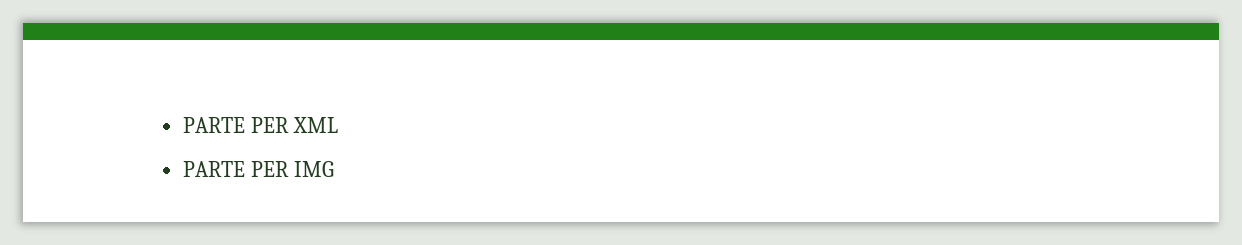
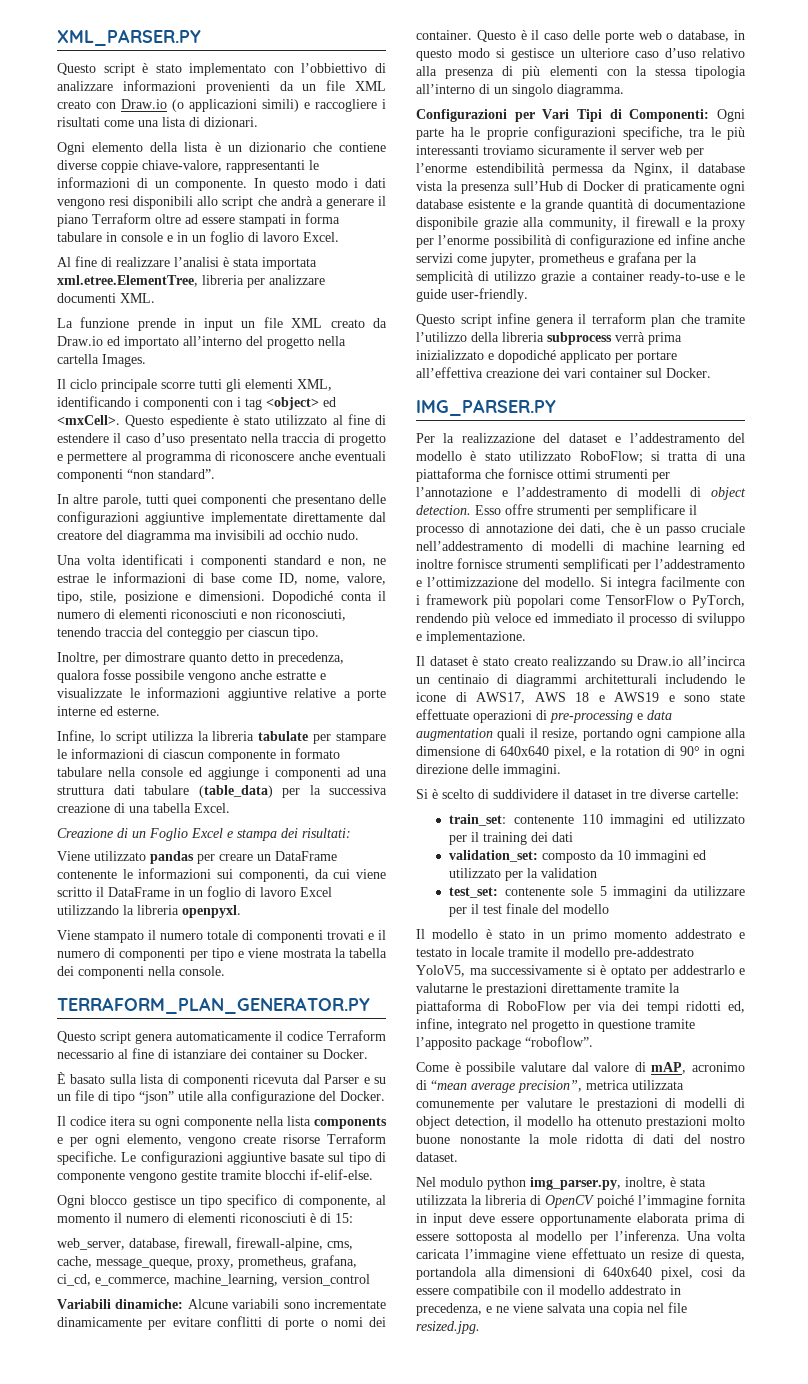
[182,117,338,133] [182,161,334,177] PARTE PER XML // PARTE PER IMG -> [57,29,201,46] [57,63,386,76] [57,80,386,94] [57,99,386,112] [57,117,258,127] [57,142,386,155] [57,160,319,173] [57,177,386,191] [57,196,386,209] [57,213,340,227] [57,231,339,245] [57,256,317,270] [57,275,325,288] [57,293,155,303] [57,317,388,331] [57,336,346,349] [57,354,146,367] [57,379,332,392] [57,396,336,410] [57,414,386,428] [57,433,386,446] [57,451,386,464] [57,469,215,482] [57,494,386,507] [57,511,386,525] [57,530,359,543] [57,554,386,568] [57,572,386,585] [57,591,386,604] [57,609,346,621] [57,627,319,640] [57,652,344,665] [57,669,326,683] [57,687,386,701] [57,706,160,716] [57,730,386,744] [57,748,340,762] [57,767,387,780] [57,785,387,798] [57,803,230,813] [57,828,351,841] [57,851,337,864] [57,868,386,882] [57,886,332,900] [57,905,241,918] [57,930,386,943] [57,948,388,961] [57,966,225,979] [57,997,370,1014] [57,1030,386,1044] [57,1048,368,1059] [57,1072,386,1087] [57,1090,385,1104] [57,1116,387,1129] [57,1133,386,1147] [57,1151,386,1165] [57,1169,373,1183] [57,1194,386,1208] [57,1213,353,1223] [57,1237,353,1251] [57,1255,357,1269] [57,1274,370,1287] [57,1299,386,1309] [57,1316,386,1330] [416,30,745,43] [416,48,745,61] [416,66,746,79] [416,84,624,97] [416,109,745,122] [416,126,745,140] [416,145,704,158] [416,163,745,176] [416,181,745,194] [416,199,745,212] [416,216,745,230] [416,234,745,248] [416,252,697,266] [416,271,745,284] [416,288,528,302] [416,313,745,327] [416,332,682,345] [416,350,677,363] [416,367,711,378] [416,399,556,416] [416,433,745,443] [416,451,746,464] [416,468,670,482] [416,487,746,500] [416,504,697,518] [416,523,745,536] [416,541,745,554] [416,558,745,572] [416,576,745,590] [416,594,745,608] [416,613,745,626] [416,631,526,644] [416,656,746,666] [416,674,745,687] [416,692,745,704] [416,709,672,723] [416,728,746,741] [416,746,745,759] [416,764,561,777] [416,789,739,799] [449,814,745,827] [449,832,574,845] [449,850,707,863] [449,868,598,881] [449,886,745,899] [449,903,610,917] [416,929,745,942] [416,947,694,960] [416,965,745,978] [416,983,680,996] [416,1000,745,1014] [416,1018,695,1032] [416,1036,593,1050] [416,1062,745,1075] [416,1080,684,1093] [416,1098,745,1111] [416,1116,745,1129] [416,1134,745,1144] [416,1152,458,1162] [416,1177,706,1190] [416,1194,746,1208] [416,1213,745,1226] [416,1230,746,1244] [416,1248,745,1262] [416,1267,746,1280] [416,1285,681,1298] [416,1302,687,1316] [416,1321,480,1334] XML_PARSER.PY // Questo script è stato implementato con l’obbiettivo di analizzare informazioni provenienti da un file XML creato con Draw.io (o applicazioni simili) e raccogliere i risultati come una lista di dizionari. // Ogni elemento della lista è un dizionario che contiene diverse coppie chiave-valore, rappresentanti le informazioni di un componente. In questo modo i dati vengono resi disponibili allo script che andrà a generare il piano Terraform oltre ad essere stampati in forma tabulare in console e in un foglio di lavoro Excel. // Al fine di realizzare l’analisi è stata importata xml.etree.ElementTree, libreria per analizzare documenti XML. // La funzione prende in input un file XML creato da Draw.io ed importato all’interno del progetto nella cartella Images. // Il ciclo principale scorre tutti gli elementi XML, identificando i componenti con i tag <object> ed <mxCell>. Questo espediente è stato utilizzato al fine di estendere il caso d’uso presentato nella traccia di progetto e permettere al programma di riconoscere anche eventuali componenti “non standard”. // In altre parole, tutti quei componenti che presentano delle configurazioni aggiuntive implementate direttamente dal creatore del diagramma ma invisibili ad occhio nudo. // Una volta identificati i componenti standard e non, ne estrae le informazioni di base come ID, nome, valore, tipo, stile, posizione e dimensioni. Dopodiché conta il numero di elementi riconosciuti e non riconosciuti, tenendo traccia del conteggio per ciascun tipo. // Inoltre, per dimostrare quanto detto in precedenza, qualora fosse possibile vengono anche estratte e visualizzate le informazioni aggiuntive relative a porte interne ed esterne. // Infine, lo script utilizza la libreria tabulate per stampare le informazioni di ciascun componente in formato tabulare nella console ed aggiunge i componenti ad una struttura dati tabulare (table_data) per la successiva creazione di una tabella Excel. // Creazione di un Foglio Excel e stampa dei risultati: // Viene utilizzato pandas per creare un DataFrame contenente le informazioni sui componenti, da cui viene scritto il DataFrame in un foglio di lavoro Excel utilizzando la libreria openpyxl. // Viene stampato il numero totale di componenti trovati e il numero di componenti per tipo e viene mostrata la tabella dei componenti nella console. // TERRAFORM_PLAN_GENERATOR.PY // Questo script genera automaticamente il codice Terraform necessario al fine di istanziare dei container su Docker. // È basato sulla lista di componenti ricevuta dal Parser e su un file di tipo “json” utile alla configurazione del Docker. // Il codice itera su ogni componente nella lista components e per ogni elemento, vengono create risorse Terraform specifiche. Le configurazioni aggiuntive basate sul tipo di componente vengono gestite tramite blocchi if-elif-else. // Ogni blocco gestisce un tipo specifico di componente, al momento il numero di elementi riconosciuti è di 15: // web_server, database, firewall, firewall-alpine, cms, cache, message_queque, proxy, prometheus, grafana, ci_cd, e_commerce, machine_learning, version_control // Variabili dinamiche: Alcune variabili sono incrementate dinamicamente per evitare conflitti di porte o nomi dei container. Questo è il caso delle porte web o database, in questo modo si gestisce un ulteriore caso d’uso relativo alla presenza di più elementi con la stessa tipologia all’interno di un singolo diagramma. // Configurazioni per Vari Tipi di Componenti: Ogni parte ha le proprie configurazioni specifiche, tra le più interessanti troviamo sicuramente il server web per l’enorme estendibilità permessa da Nginx, il database vista la presenza sull’Hub di Docker di praticamente ogni database esistente e la grande quantità di documentazione disponibile grazie alla community, il firewall e la proxy per l’enorme possibilità di configurazione ed infine anche servizi come jupyter, prometheus e grafana per la semplicità di utilizzo grazie a container ready-to-use e le guide user-friendly. // Questo script infine genera il terraform plan che tramite l’utilizzo della libreria subprocess verrà prima inizializzato e dopodiché applicato per portare all’effettiva creazione dei vari container sul Docker. // IMG_PARSER.PY // Per la realizzazione del dataset e l’addestramento del modello è stato utilizzato RoboFlow; si tratta di una piattaforma che fornisce ottimi strumenti per l’annotazione e l’addestramento di modelli di object detection. Esso offre strumenti per semplificare il processo di annotazione dei dati, che è un passo cruciale nell’addestramento di modelli di machine learning ed inoltre fornisce strumenti semplificati per l’addestramento e l’ottimizzazione del modello. Si integra facilmente con i framework più popolari come TensorFlow o PyTorch, rendendo più veloce ed immediato il processo di sviluppo e implementazione. // Il dataset è stato creato realizzando su Draw.io all’incirca un centinaio di diagrammi architetturali includendo le icone di AWS17, AWS 18 e AWS19 e sono state effettuate operazioni di pre-processing e data augmentation quali il resize, portando ogni campione alla dimensione di 640x640 pixel, e la rotation di 90° in ogni direzione delle immagini. // Si è scelto di suddividere il dataset in tre diverse cartelle: // train_set: contenente 110 immagini ed utilizzato per il training dei dati // validation_set: composto da 10 immagini ed utilizzato per la validation // test_set: contenente sole 5 immagini da utilizzare per il test finale del modello // Il modello è stato in un primo momento addestrato e testato in locale tramite il modello pre-addestrato YoloV5, ma successivamente si è optato per addestrarlo e valutarne le prestazioni direttamente tramite la piattaforma di RoboFlow per via dei tempi ridotti ed, infine, integrato nel progetto in questione tramite l’apposito package “roboflow”. // Come è possibile valutare dal valore di mAP, acronimo di “mean average precision”, metrica utilizzata comunemente per valutare le prestazioni di modelli di object detection, il modello ha ottenuto prestazioni molto buone nonostante la mole ridotta di dati del nostro dataset. // Nel modulo python img_parser.py, inoltre, è stata utilizzata la libreria di OpenCV poiché l’immagine fornita in input deve essere opportunamente elaborata prima di essere sottoposta al modello per l’inferenza. Una volta caricata l’immagine viene effettuato un resize di questa, portandola alla dimensioni di 640x640 pixel, cosi da essere compatibile con il modello addestrato in precedenza, e ne viene salvata una copia nel file resized.jpg.

